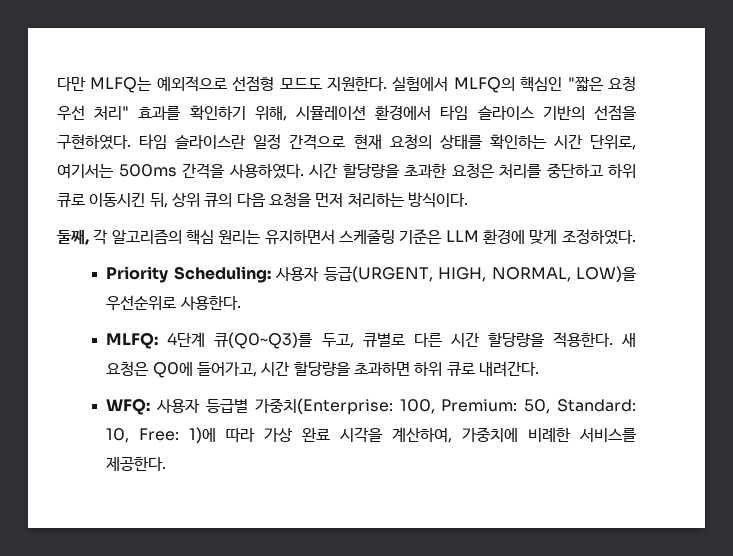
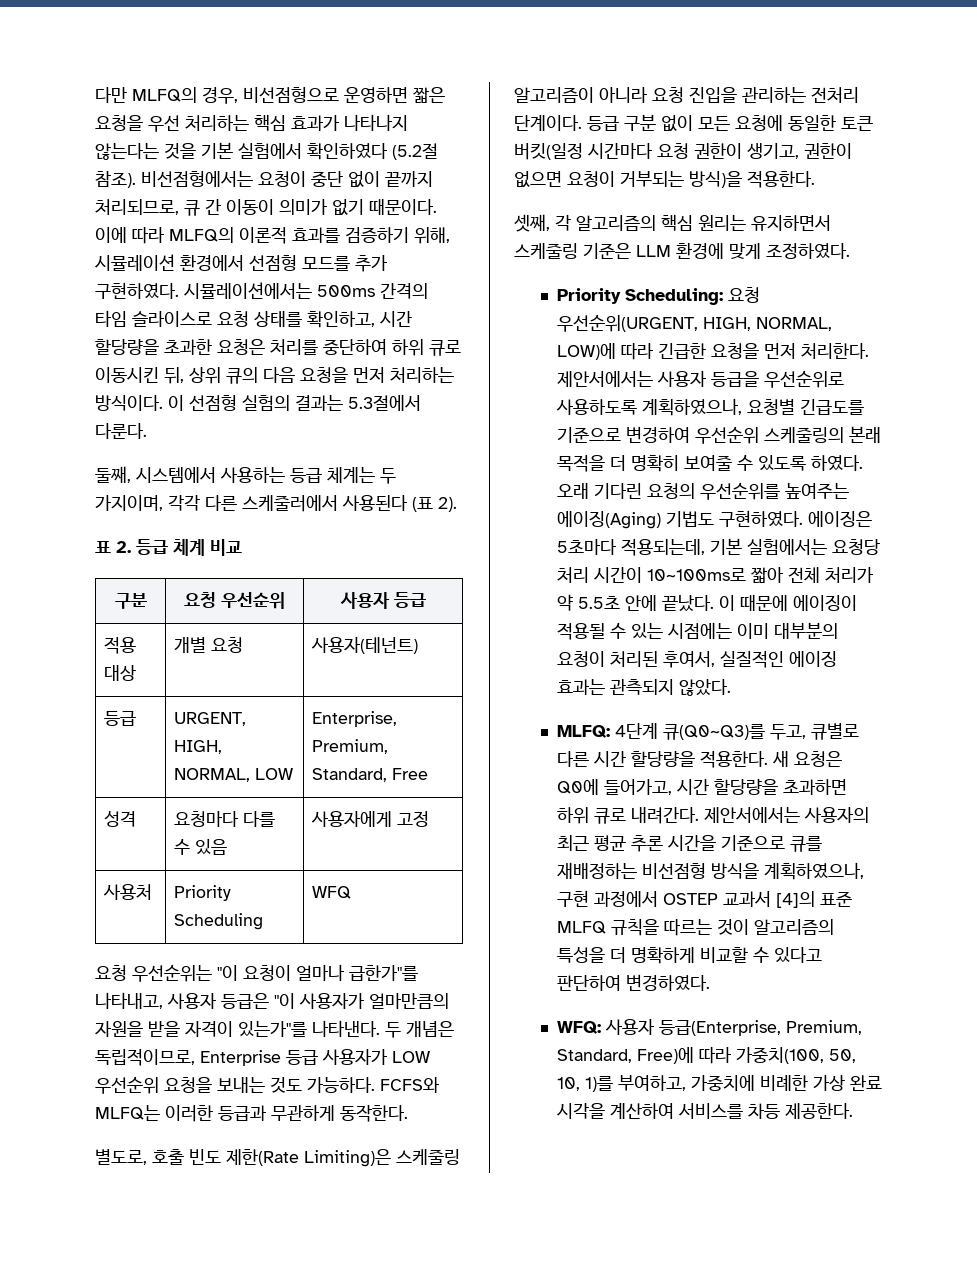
[90,76,637,93] [57,105,637,121] [57,134,637,150] [57,163,304,179] MLFQ는 예외적으로 선점형 모드도 지원한다. 실험에서 MLFQ의 핵심인 "짧은 요청 우선 처리" 효과를 확인하기 위해, 시뮬레이션 환경에서 타임 슬라이스 기반의 선점을 구현하였다. 타임 슬라이스란 일정 간격으로 현재 요청의 상태를 확인하는 시간 단위로, 여기서는 500ms 간격을 사용하였다. -> [132,87,445,104] [95,114,408,132] [95,142,438,160] [95,171,433,188] [95,198,437,216] [95,227,450,244] [95,254,388,272] [95,282,428,299] [95,310,375,328] MLFQ의 경우, 비선점형으로 운영하면 짧은 요청을 우선 처리하는 핵심 효과가 나타나지 않는다는 것을 기본 실험에서 확인하였다 (5.2절 참조). 비선점형에서는 요청이 중단 없이 끝까지 처리되므로, 큐 간 이동이 의미가 없기 때문이다. 이에 따라 MLFQ의 이론적 효과를 검증하기 위해, 시뮬레이션 환경에서 선점형 모드를 추가 구현하였다. 시뮬레이션에서는 500ms 간격의 타임 슬라이스로 요청 상태를 확인하고,
[546,163,603,178] 중단하고 -> [323,339,387,355] 중단하여
[57,230,89,245] // 둘째, -> [168,395,421,411] [95,423,147,439] [95,466,396,484] [95,495,457,512] [95,539,242,556] [114,593,147,609] [184,592,285,609] [339,592,426,609] [103,637,136,654] [103,665,136,681] [173,637,243,653] [310,637,418,654] [103,711,136,726] [173,712,246,726] [173,740,222,754] [173,768,293,782] [311,711,397,727] [311,739,388,754] [311,768,428,782] [103,811,136,827] [173,811,275,827] [173,839,227,855] [310,811,429,827] [102,884,152,900] [173,885,231,901] [173,913,263,930] [311,886,351,899] [95,964,418,982] [95,992,449,1009] [95,1020,454,1038] [95,1049,430,1066] [95,1076,440,1094] [95,1104,408,1122] [95,1149,460,1167] [514,87,859,103] [514,114,873,132] [514,143,852,160] [514,171,815,188] [514,214,550,232] 이 선점형 실험의 결과는 5.3절에서 다룬다. // 둘째, 시스템에서 사용하는 등급 체계는 두 가지이며, 각각 다른 스케줄러에서 사용된다 (표 2). // 표 2. 등급 체계 비교 // 구분 | 요청 우선순위 | 사용자 등급 // 적용 대상 | 개별 요청 | 사용자(테넌트) // 등급 | URGENT, HIGH, NORMAL, LOW | Enterprise, Premium, Standard, Free // 성격 | 요청마다 다를 수 있음 | 사용자에게 고정 // 사용처 | Priority Scheduling | WFQ // 요청 우선순위는 "이 요청이 얼마나 급한가"를 나타내고, 사용자 등급은 "이 사용자가 얼마만큼의 자원을 받을 자격이 있는가"를 나타낸다. 두 개념은 독립적이므로, Enterprise 등급 사용자가 LOW 우선순위 요청을 보내는 것도 가능하다. FCFS와 MLFQ는 이러한 등급과 무관하게 동작한다. // 별도로, 호출 빈도 제한(Rate Limiting)은 스케줄링 알고리즘이 아니라 요청 진입을 관리하는 전처리 단계이다. 등급 구분 없이 모든 요청에 동일한 토큰 버킷(일정 시간마다 요청 권한이 생기고, 권한이 없으면 요청이 거부되는 방식)을 적용한다. // 셋째,
[275,266,637,282] [106,295,241,311] 사용자 등급(URGENT, HIGH, NORMAL, LOW)을 우선순위로 사용한다. -> [727,287,760,303] [556,314,832,332] [556,343,869,360] [556,370,844,388] [555,398,864,416] [556,426,881,444] [556,455,863,472] [556,482,849,500] [556,510,872,529] [556,538,880,556] [556,567,874,583] [556,594,857,612] [556,622,838,640] [556,651,837,668] [556,679,731,696] 요청 우선순위(URGENT, HIGH, NORMAL, LOW)에 따라 긴급한 요청을 먼저 처리한다. 제안서에서는 사용자 등급을 우선순위로 사용하도록 계획하였으나, 요청별 긴급도를 기준으로 변경하여 우선순위 스케줄링의 본래 목적을 더 명확히 보여줄 수 있도록 하였다. 오래 기다린 요청의 우선순위를 높여주는 에이징(Aging) 기법도 구현하였다. 에이징은 5초마다 적용되는데, 기본 실험에서는 요청당 처리 시간이 10~100ms로 짧아 전체 처리가 약 5.5초 안에 끝났다. 이 때문에 에이징이 적용될 수 있는 시점에는 이미 대부분의 요청이 처리된 후여서, 실질적인 에이징 효과는 관측되지 않았다.
[106,398,636,415] [106,427,638,443] // WFQ: 사용자 등급별 가중치(Enterprise: 100, Premium: 50, Standard: 10, Free: 1)에 따라 가상 완료 시각을 계산하여, 가중치에 비례한 서비스를 -> [703,807,869,823] [556,835,822,852] [556,862,864,880] [556,890,852,908] [556,919,834,936] [556,947,822,964] [556,974,710,991] [556,1019,862,1036] [556,1047,856,1064] [556,1075,882,1092] [556,1102,780,1119] 제안서에서는 사용자의 최근 평균 추론 시간을 기준으로 큐를 재배정하는 비선점형 방식을 계획하였으나, 구현 과정에서 OSTEP 교과서 [4]의 표준 MLFQ 규칙을 따르는 것이 알고리즘의 특성을 더 명확하게 비교할 수 있다고 판단하여 변경하였다. // WFQ: 사용자 등급(Enterprise, Premium, Standard, Free)에 따라 가중치(100, 50, 10, 1)를 부여하고, 가중치에 비례한 가상 완료 시각을 계산하여 서비스를 차등

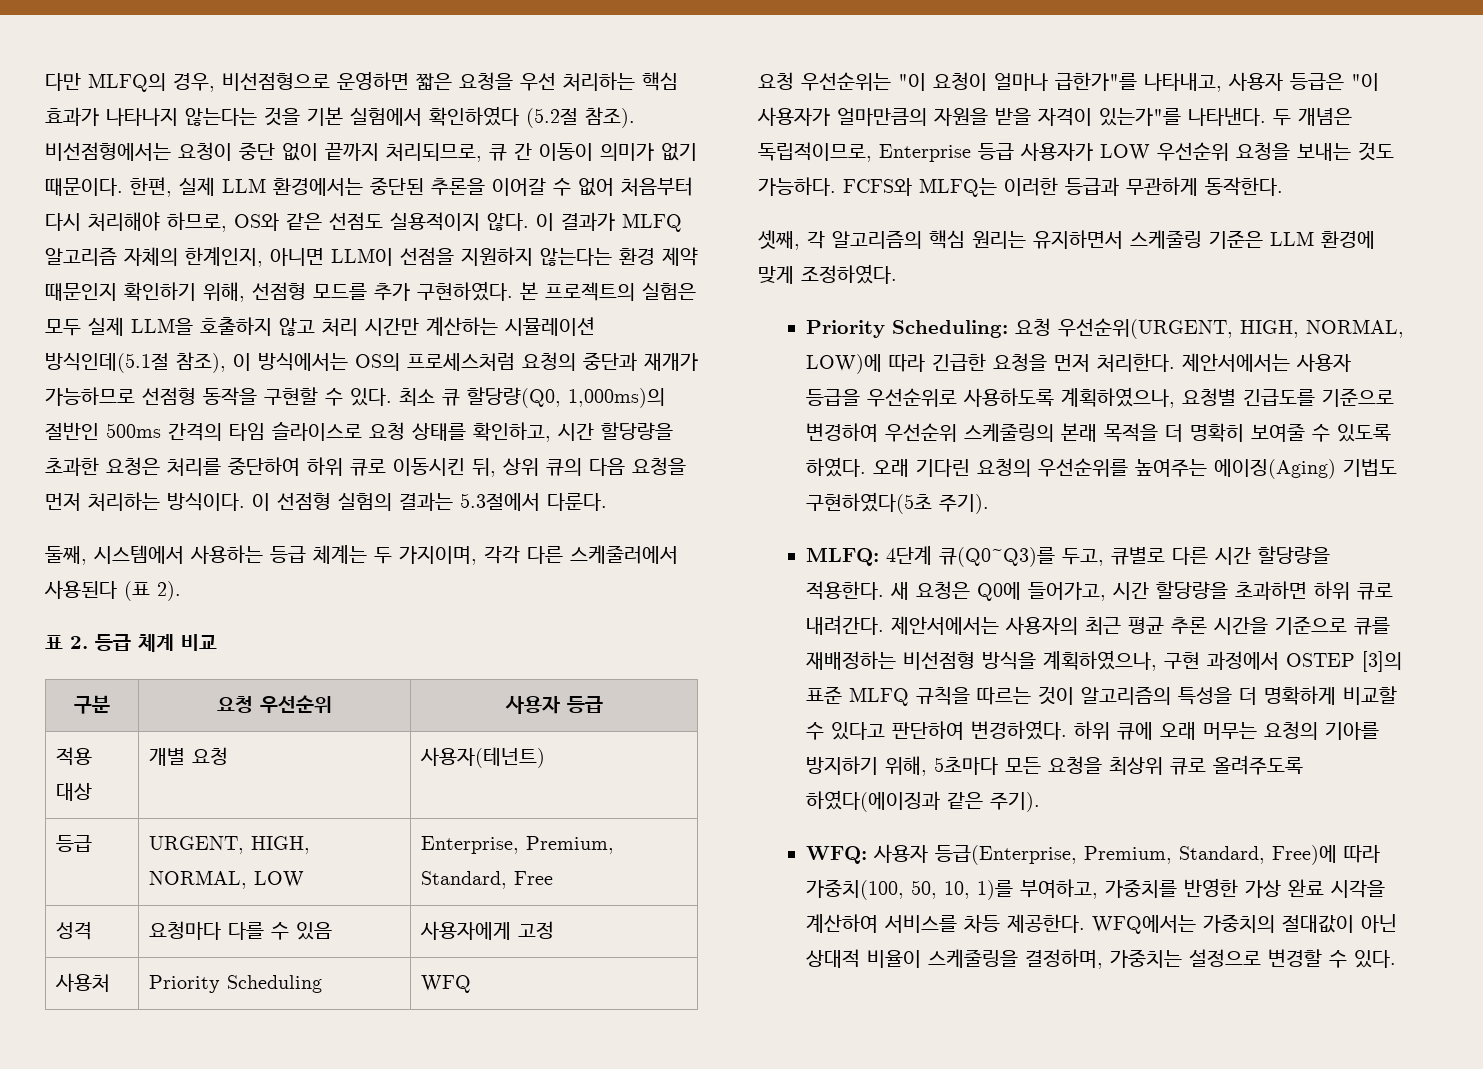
[95,227,450,244] [95,254,388,272] [95,282,312,299] 이에 따라 MLFQ의 이론적 효과를 검증하기 위해, 시뮬레이션 환경에서 선점형 모드를 추가 구현하였다. 시뮬레이션에서는 -> [130,177,693,197] [45,212,682,232] [45,247,698,267] [45,281,696,302] [45,317,595,336] [45,352,698,373] [45,387,665,408] [45,422,99,440] 한편, 실제 LLM 환경에서는 중단된 추론을 이어갈 수 없어 처음부터 다시 처리해야 하므로, OS와 같은 선점도 실용적이지 않다. 이 결과가 MLFQ 알고리즘 자체의 한계인지, 아니면 LLM이 선점을 지원하지 않는다는 환경 제약 때문인지 확인하기 위해, 선점형 모드를 추가 구현하였다. 본 프로젝트의 실험은 모두 실제 LLM을 호출하지 않고 처리 시간만 계산하는 시뮬레이션 방식인데(5.1절 참조), 이 방식에서는 OS의 프로세스처럼 요청의 중단과 재개가 가능하므로 선점형 동작을 구현할 수 있다. 최소 큐 할당량(Q0, 1,000ms)의 절반인
[95,1149,460,1167] [514,87,859,103] [514,114,873,132] [514,143,852,160] [514,171,815,188] // 별도로, 호출 빈도 제한(Rate Limiting)은 스케줄링 알고리즘이 아니라 요청 진입을 관리하는 전처리 단계이다. 등급 구분 없이 모든 요청에 동일한 토큰 버킷(일정 시간마다 요청 권한이 생기고, 권한이 없으면 요청이 거부되는 방식)을 적용한다. -> (1283, 186) none
[718,510,872,527] [556,538,880,556] [556,567,874,583] [556,594,857,612] [556,622,838,640] [556,651,837,668] [556,679,731,696] 구현하였다. 에이징은 5초마다 적용되는데, 기본 실험에서는 요청당 처리 시간이 10~100ms로 짧아 전체 처리가 약 5.5초 안에 끝났다. 이 때문에 에이징이 적용될 수 있는 시점에는 이미 대부분의 요청이 처리된 후여서, 실질적인 에이징 효과는 관측되지 않았다. -> [805,492,989,514] 구현하였다(5초 주기).
[722,891,815,908] 교과서 [4]의 -> [1361,651,1402,672] [3]의
(710, 982) none -> [1073,721,1379,740] [805,755,1303,776] [805,790,1040,812] 하위 큐에 오래 머무는 요청의 기아를 방지하기 위해, 5초마다 모든 요청을 최상위 큐로 올려주도록 하였다(에이징과 같은 주기).
[690,1075,808,1091] 가중치에 비례한 -> [1104,878,1238,898] 가중치를 반영한
(853, 1111) none -> [1091,914,1397,934] [805,949,1396,969] WFQ에서는 가중치의 절대값이 아닌 상대적 비율이 스케줄링을 결정하며, 가중치는 설정으로 변경할 수 있다.

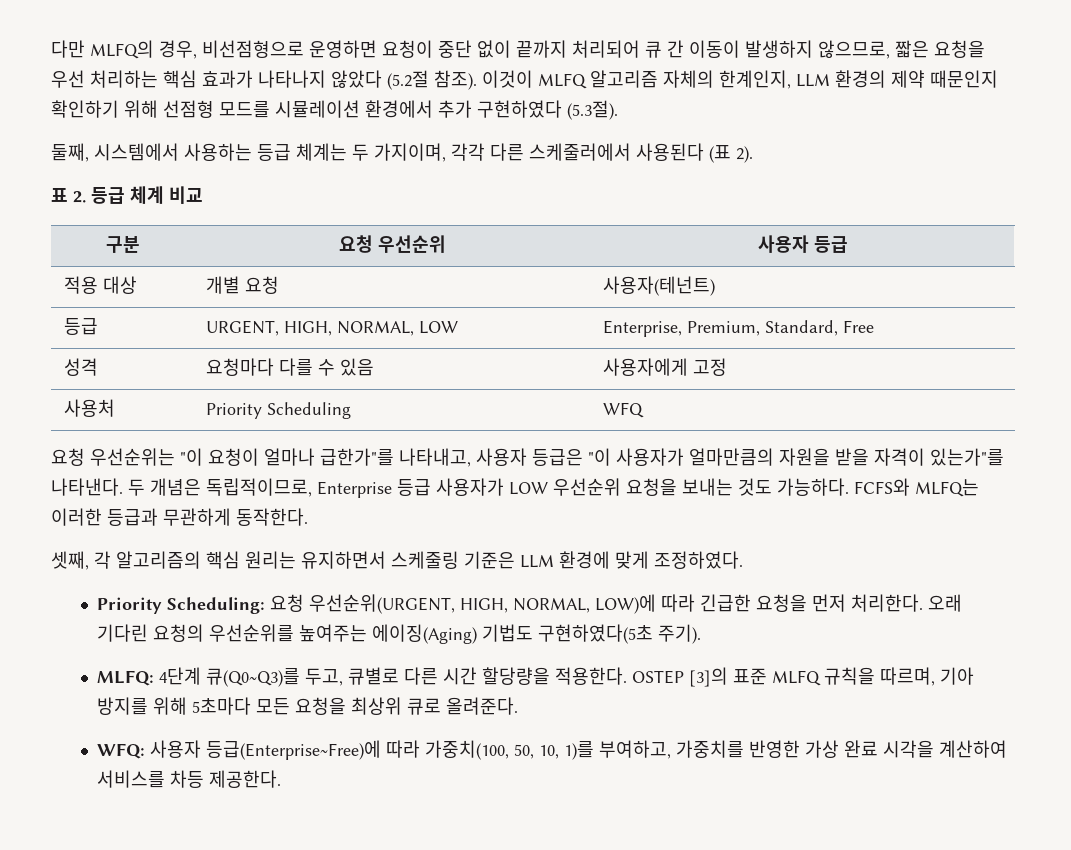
(409, 80) none -> [382,40,890,59] 요청이 중단 없이 끝까지 처리되어 큐 간 이동이 발생하지 않으므로,
[185,106,635,128] [45,142,697,162] [45,177,693,197] [45,212,682,232] [45,247,655,267] 않는다는 것을 기본 실험에서 확인하였다 (5.2절 참조). 비선점형에서는 요청이 중단 없이 끝까지 처리되므로, 큐 간 이동이 의미가 없기 때문이다. 한편, 실제 LLM 환경에서는 중단된 추론을 이어갈 수 없어 처음부터 다시 처리해야 하므로, OS와 같은 선점도 실용적이지 않다. 이 결과가 MLFQ 알고리즘 자체의 한계인지, 아니면 LLM이 선점을 지원하지 않는다는 환경 -> [331,70,886,90] 않았다 (5.2절 참조). 이것이 MLFQ 알고리즘 자체의 한계인지, LLM 환경의
[203,282,245,302] 위해, -> [124,100,158,118] 위해
[374,281,696,301] [45,317,595,336] [45,352,698,373] [45,387,665,408] [45,422,673,442] [45,457,686,477] [45,492,607,511] 추가 구현하였다. 본 프로젝트의 실험은 모두 실제 LLM을 호출하지 않고 처리 시간만 계산하는 시뮬레이션 방식인데(5.1절 참조), 이 방식에서는 OS의 프로세스처럼 요청의 중단과 재개가 가능하므로 선점형 동작을 구현할 수 있다. 최소 큐 할당량(Q0, 1,000ms)의 절반인 500ms 간격의 타임 슬라이스로 요청 상태를 확인하고, 시간 할당량을 초과한 요청은 처리를 중단하여 하위 큐로 이동시킨 뒤, 상위 큐의 다음 요청을 먼저 처리하는 방식이다. 이 선점형 실험의 결과는 5.3절에서 다룬다. -> [275,100,618,120] 시뮬레이션 환경에서 추가 구현하였다 (5.3절).
[1181,353,1351,372] [805,387,1394,408] [805,423,1391,442] [805,457,866,477] 제안서에서는 사용자 등급을 우선순위로 사용하도록 계획하였으나, 요청별 긴급도를 기준으로 변경하여 우선순위 스케줄링의 본래 목적을 더 명확히 보여줄 수 있도록 하였다. -> (924, 603) none
[889,581,1393,601] [805,615,1390,635] [805,650,1279,671] 새 요청은 Q0에 들어가고, 시간 할당량을 초과하면 하위 큐로 내려간다. 제안서에서는 사용자의 최근 평균 추론 시간을 기준으로 큐를 재배정하는 비선점형 방식을 계획하였으나, 구현 과정에서 -> (628, 676) none
[976,686,1397,705] [805,720,1379,740] [805,756,927,776] 따르는 것이 알고리즘의 특성을 더 명확하게 비교할 수 있다고 판단하여 변경하였다. 하위 큐에 오래 머무는 요청의 기아를 방지하기 위해, -> [880,667,975,686] [97,697,188,715] 따르며, 기아 방지를 위해
[1212,755,1303,775] [805,790,1040,812] [805,844,1337,865] 올려주도록 하였다(에이징과 같은 주기). // WFQ: 사용자 등급(Enterprise, Premium, Standard, Free)에 -> [446,697,519,715] [97,740,382,760] 올려준다. // WFQ: 사용자 등급(Enterprise~Free)에
[1091,914,1397,934] [805,949,1396,969] WFQ에서는 가중치의 절대값이 아닌 상대적 비율이 스케줄링을 결정하며, 가중치는 설정으로 변경할 수 있다. -> (282, 779) none

